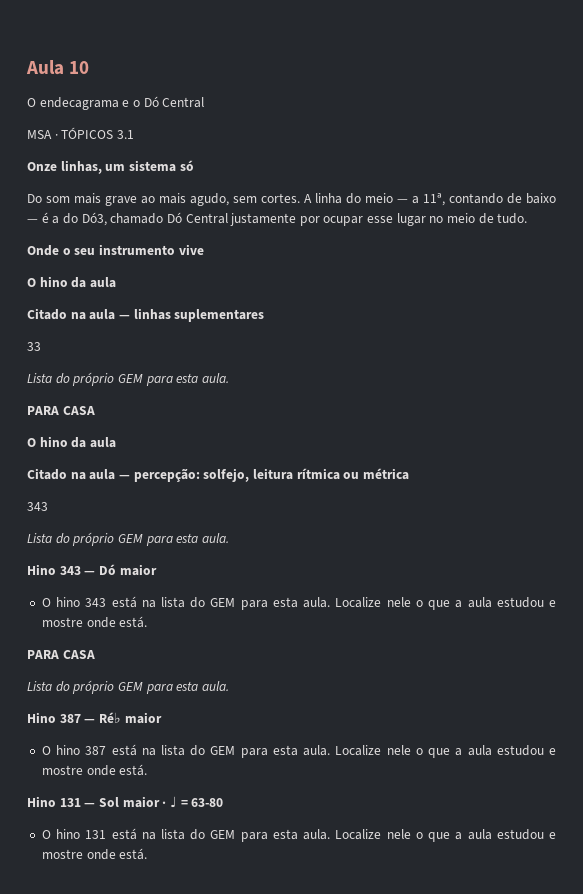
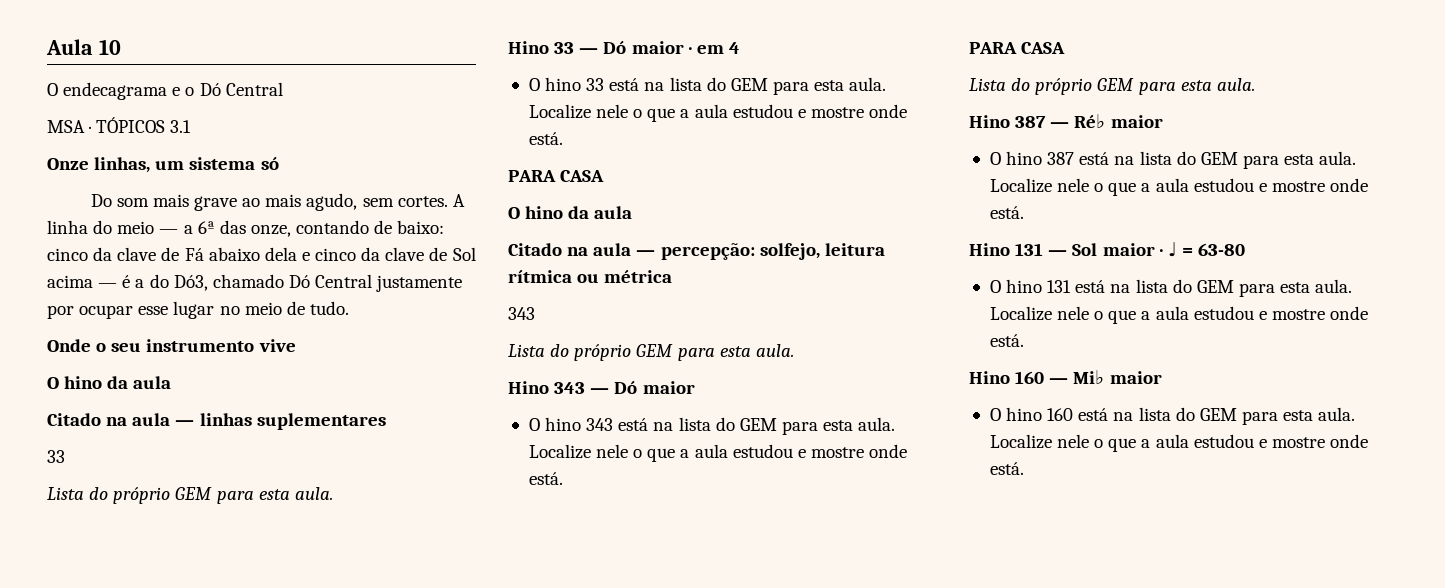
[423,193,556,206] 11ª, contando de baixo -> [197,220,445,237] [47,247,476,261] [47,275,93,288] 6ª das onze, contando de baixo: cinco da clave de Fá abaixo dela e cinco da clave de Sol acima
(229, 378) none -> [508,41,740,54] [528,77,887,95] [528,104,908,122] [528,132,563,145] // Hino 33 — Dó maior · em 4 // O hino 33 está na lista do GEM para esta aula. Localize nele o que a aula estudou e mostre onde está.
(148, 854) none -> [969,370,1162,385] [989,407,1356,425] [989,434,1369,452] [989,462,1024,475] // Hino 160 — Mi♭ maior // O hino 160 está na lista do GEM para esta aula. Localize nele o que a aula estudou e mostre onde está.

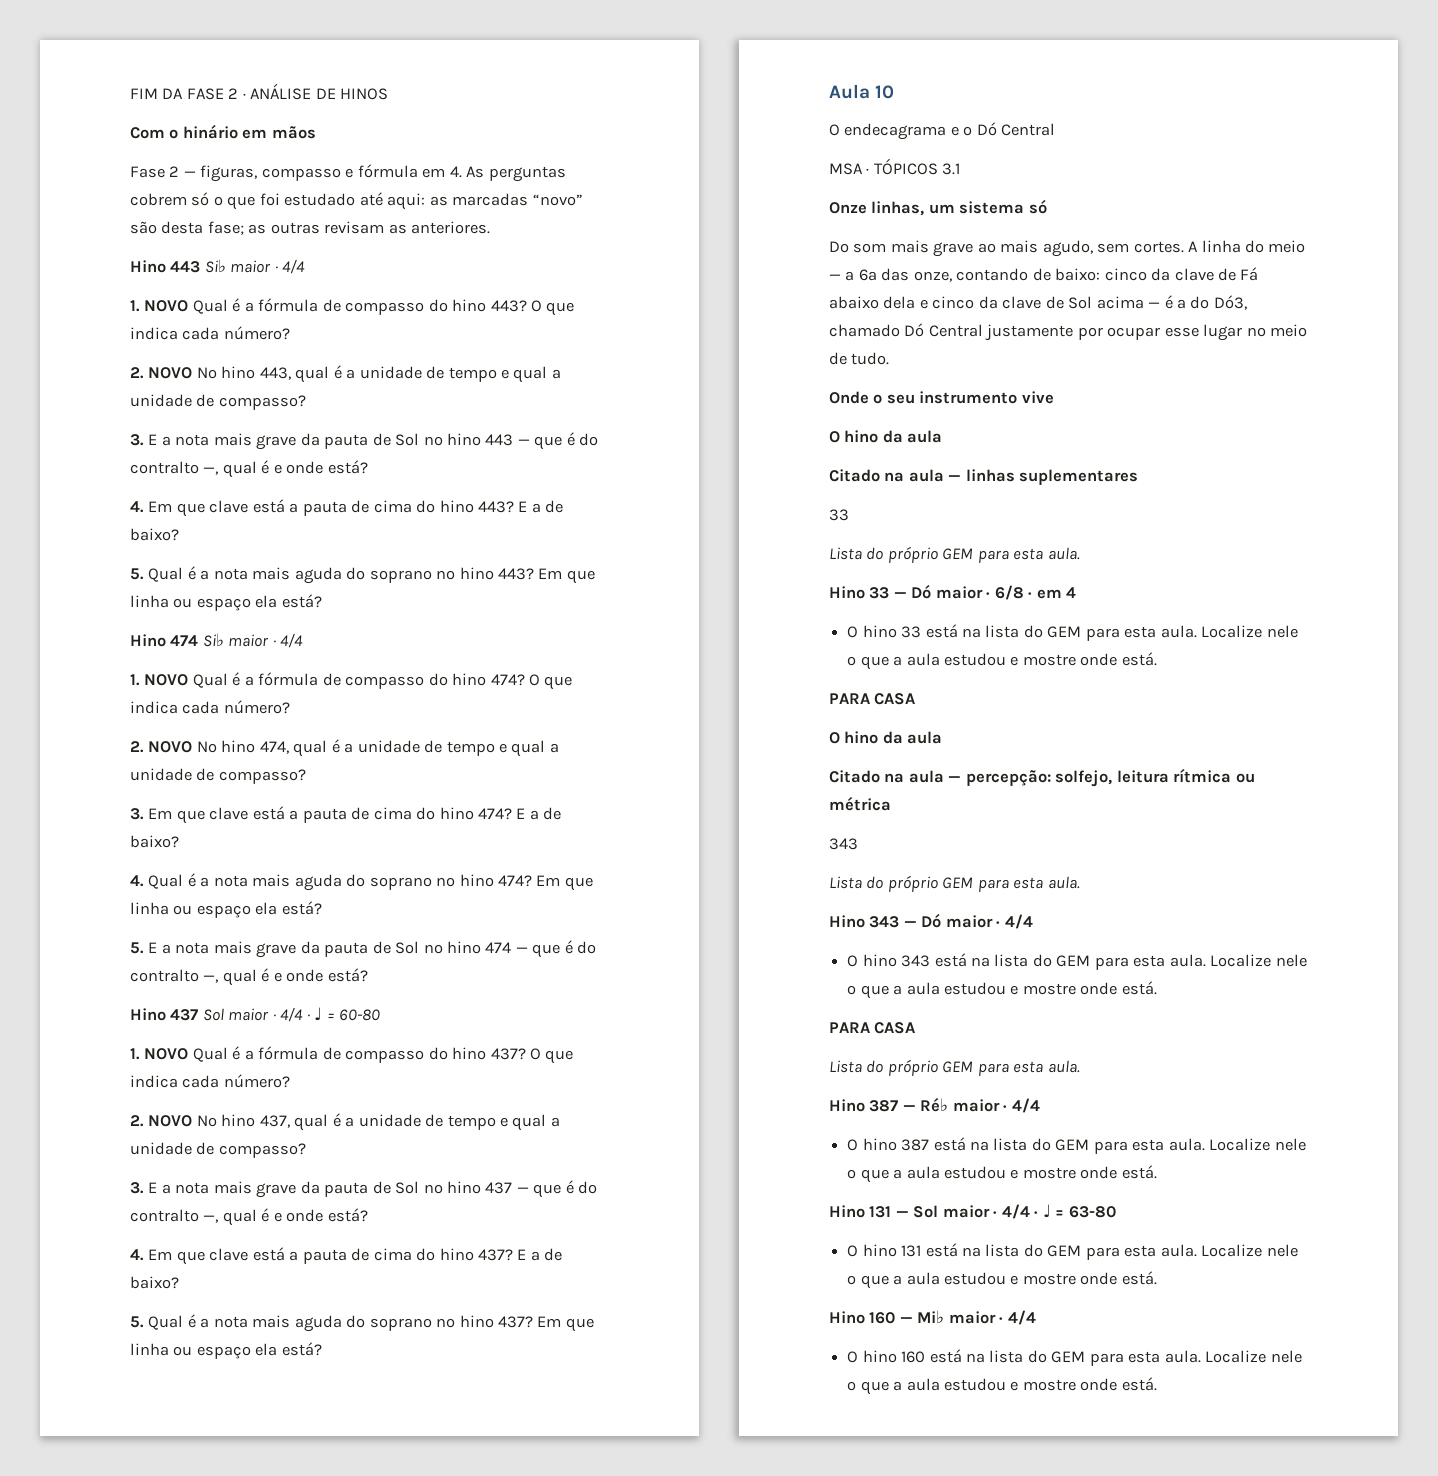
(46, 47) none -> [130,83,389,100] [130,124,316,139] [130,164,566,182] [130,192,583,210] [130,221,491,235] [130,259,306,274] [130,298,575,316] [130,326,290,340] [130,365,561,383] [130,394,306,410] [130,432,599,450] [130,460,368,478] [130,499,564,517] [130,528,179,541] [130,566,595,584] [130,594,322,611] [130,633,304,648] [130,672,573,690] [130,700,290,714] [130,739,559,757] [130,768,306,784] [130,806,562,824] [130,835,179,848] [130,873,593,891] [130,901,322,918] [130,940,597,958] [130,968,368,986] [130,1007,381,1022] [130,1046,574,1064] [130,1074,290,1088] [130,1113,560,1131] [130,1142,306,1158] [130,1180,598,1198] [130,1208,368,1226] [130,1247,563,1265] [130,1276,179,1289] [130,1314,594,1332] [130,1342,322,1359] FIM DA FASE 2 · ANÁLISE DE HINOS // Com o hinário em mãos // Fase 2 — figuras, compasso e fórmula em 4. As perguntas cobrem só o que foi estudado até aqui: as marcadas “novo” são desta fase; as outras revisam as anteriores. // Hino 443 Si♭ maior · 4/4 // 1. NOVO Qual é a fórmula de compasso do hino 443? O que indica cada número? // 2. NOVO No hino 443, qual é a unidade de tempo e qual a unidade de compasso? // 3. E a nota mais grave da pauta de Sol no hino 443 — que é do contralto —, qual é e onde está? // 4. Em que clave está a pauta de cima do hino 443? E a de baixo? // 5. Qual é a nota mais aguda do soprano no hino 443? Em que linha ou espaço ela está? // Hino 474 Si♭ maior · 4/4 // 1. NOVO Qual é a fórmula de compasso do hino 474? O que indica cada número? // 2. NOVO No hino 474, qual é a unidade de tempo e qual a unidade de compasso? // 3. Em que clave está a pauta de cima do hino 474? E a de baixo? // 4. Qual é a nota mais aguda do soprano no hino 474? Em que linha ou espaço ela está? // 5. E a nota mais grave da pauta de Sol no hino 474 — que é do contralto —, qual é e onde está? // Hino 437 Sol maior · 4/4 · ♩ = 60-80 // 1. NOVO Qual é a fórmula de compasso do hino 437? O que indica cada número? // 2. NOVO No hino 437, qual é a unidade de tempo e qual a unidade de compasso? // 3. E a nota mais grave da pauta de Sol no hino 437 — que é do contralto —, qual é e onde está? // 4. Em que clave está a pauta de cima do hino 437? E a de baixo? // 5. Qual é a nota mais aguda do soprano no hino 437? Em que linha ou espaço ela está? //
(692, 50) none -> [994,585,1033,600] 6/8 ·
(695, 387) none -> [996,914,1033,929] · 4/4
(1163, 121) none -> [1003,1098,1040,1113] · 4/4
(1163, 252) none -> [1001,1204,1039,1219] 4/4 ·
(1162, 377) none -> [999,1310,1036,1325] · 4/4

